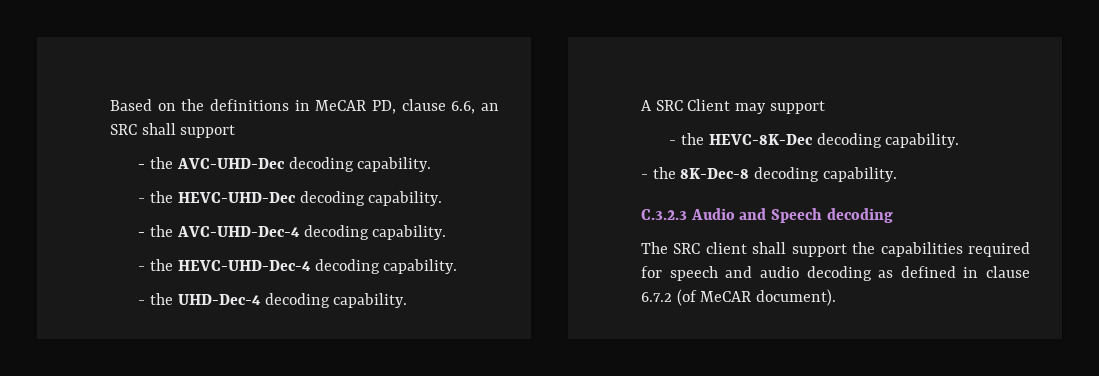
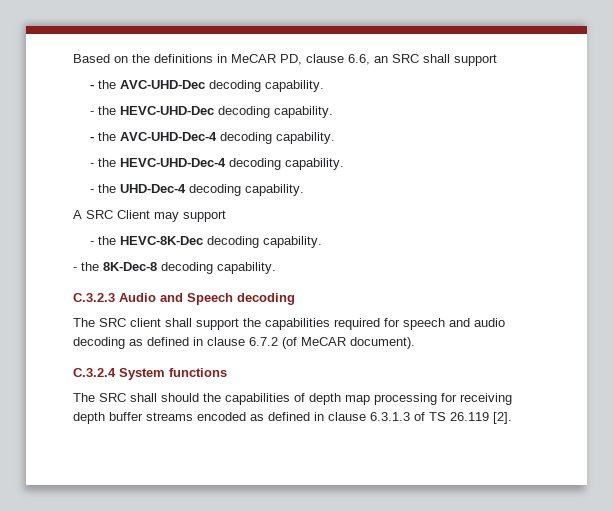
(837, 297) none -> [73,368,227,380] [73,393,512,405] [73,412,512,424] // C.3.2.4 System functions // The SRC shall should the capabilities of depth map processing for receiving depth buffer streams encoded as defined in clause 6.3.1.3 of TS 26.119 [2].

